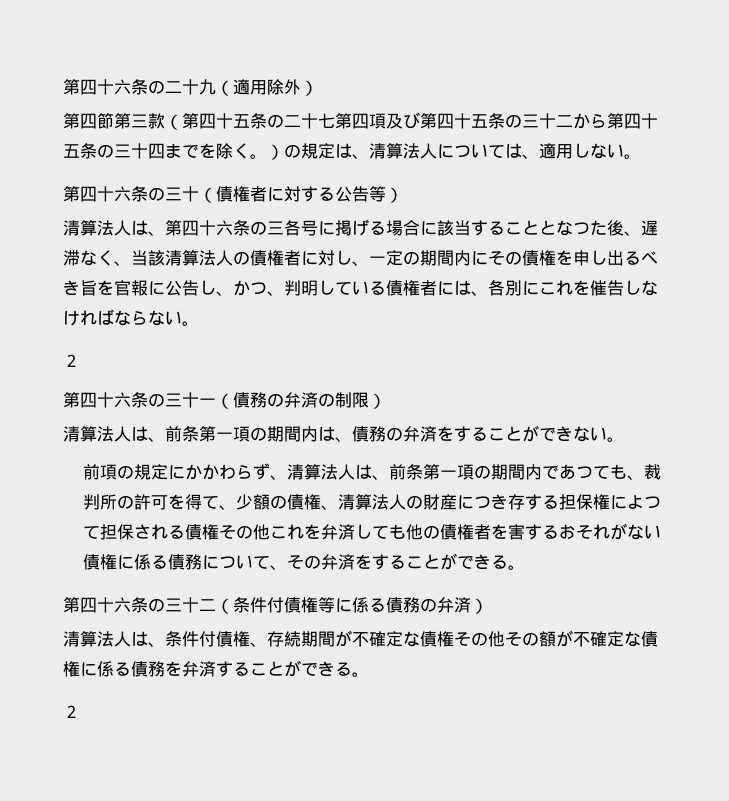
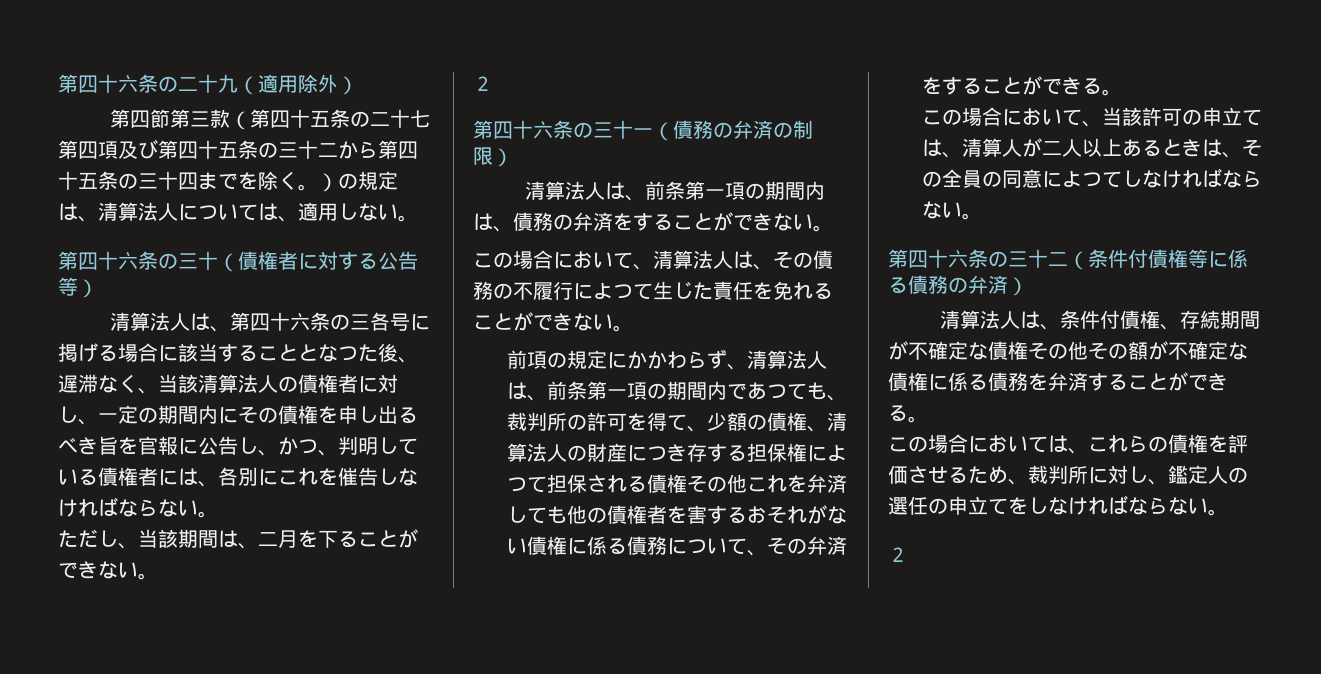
(199, 323) none -> [58,529,418,549] [58,561,158,580] // ただし、当該期間は、二月を下ることができない。
(624, 439) none -> [473,250,833,270] [473,281,833,300] [473,312,633,332] // この場合において、清算法人は、その債務の不履行によつて生じた責任を免れることができない。
(525, 567) none -> [921,107,1262,127] [921,138,1262,158] [921,168,1262,188] [921,201,982,220] // この場合において、当該許可の申立ては、清算人が二人以上あるときは、その全員の同意によつてしなければならない。
(369, 674) none -> [888,434,1248,454] [888,465,1248,485] [888,495,1228,516] // この場合においては、これらの債権を評価させるため、裁判所に対し、鑑定人の選任の申立てをしなければならない。

